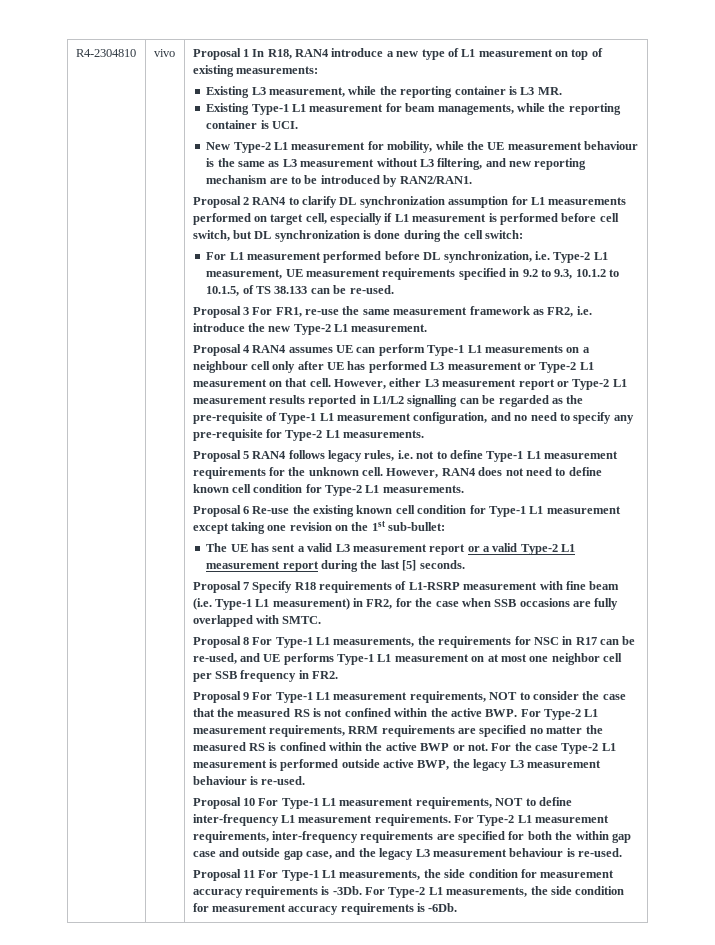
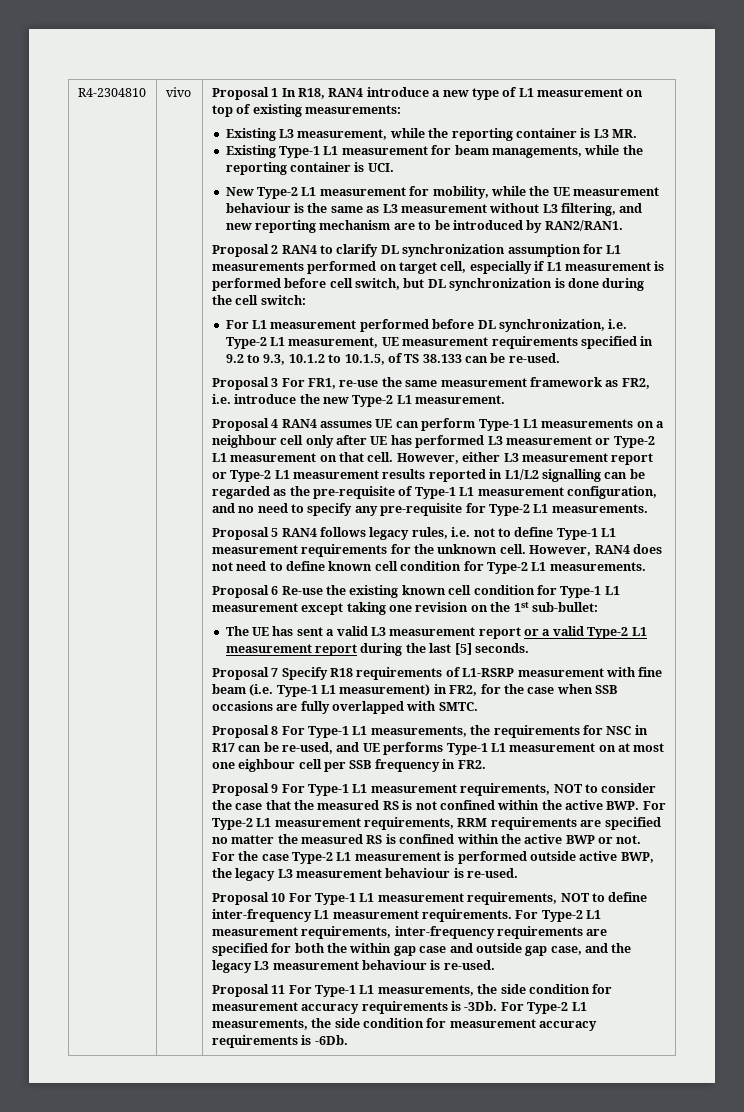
[551,653,600,665] neighbor -> [238,759,296,772] eighbour

